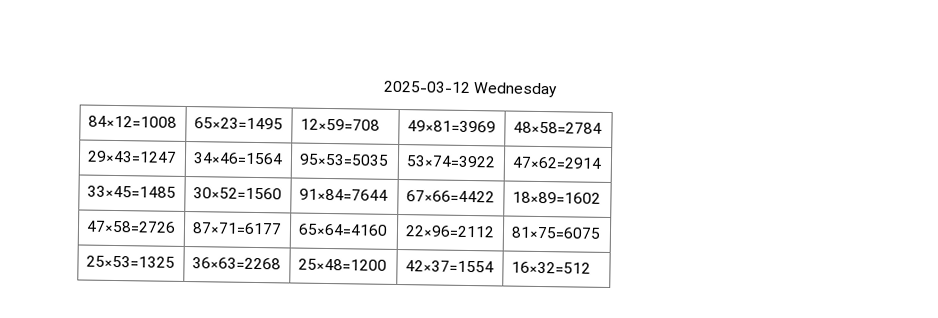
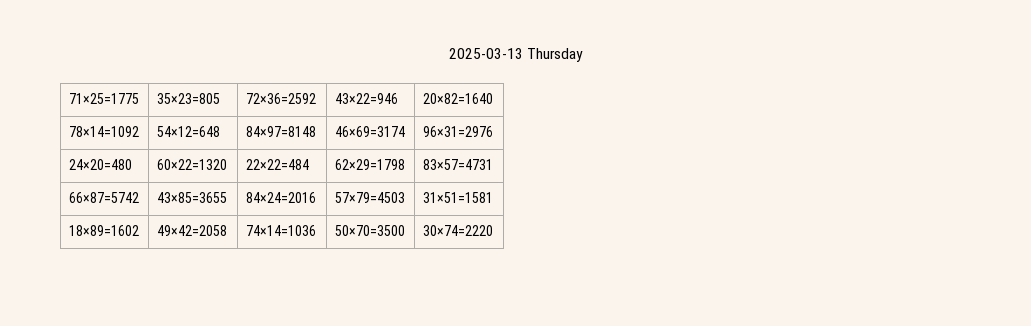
[382,80,559,98] [87,115,177,128] [193,117,283,130] [299,118,380,131] [406,120,496,133] [512,121,602,134] [86,150,177,163] [192,152,283,165] [298,153,389,166] [405,155,496,168] [511,156,602,169] [86,185,176,198] [192,187,282,200] [298,188,388,201] [405,190,495,203] [511,191,601,204] [85,220,176,233] [191,222,282,235] [297,223,388,236] [404,225,495,238] [510,226,601,239] [85,255,175,268] [191,257,281,270] [297,258,387,271] [404,260,494,273] [510,261,591,274] 2025-03-12 Wednesday // 84×12=1008 | 65×23=1495 | 12×59=708 | 49×81=3969 | 48×58=2784 // 29×43=1247 | 34×46=1564 | 95×53=5035 | 53×74=3922 | 47×62=2914 // 33×45=1485 | 30×52=1560 | 91×84=7644 | 67×66=4422 | 18×89=1602 // 47×58=2726 | 87×71=6177 | 65×64=4160 | 22×96=2112 | 81×75=6075 // 25×53=1325 | 36×63=2268 | 25×48=1200 | 42×37=1554 | 16×32=512 -> [448,48,584,62] [68,93,139,104] [156,93,220,104] [245,93,316,104] [334,93,398,104] [422,93,493,104] [68,126,139,137] [156,126,220,137] [245,126,316,137] [334,126,405,137] [422,126,493,137] [68,159,132,170] [156,159,227,170] [245,159,309,170] [334,159,405,170] [422,159,493,170] [68,192,139,203] [156,192,227,203] [245,192,316,203] [334,192,405,203] [422,192,493,203] [68,225,139,236] [156,225,227,236] [245,225,316,236] [334,225,405,236] [422,225,493,236] 2025-03-13 Thursday // 71×25=1775 | 35×23=805 | 72×36=2592 | 43×22=946 | 20×82=1640 // 78×14=1092 | 54×12=648 | 84×97=8148 | 46×69=3174 | 96×31=2976 // 24×20=480 | 60×22=1320 | 22×22=484 | 62×29=1798 | 83×57=4731 // 66×87=5742 | 43×85=3655 | 84×24=2016 | 57×79=4503 | 31×51=1581 // 18×89=1602 | 49×42=2058 | 74×14=1036 | 50×70=3500 | 30×74=2220

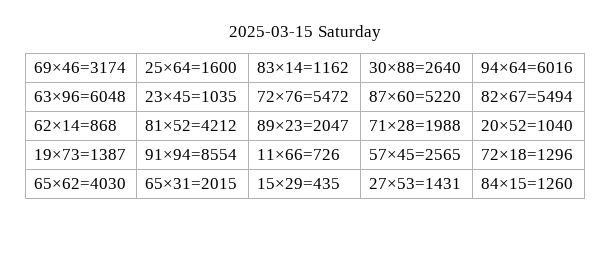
[448,48,584,62] [68,93,139,104] [156,93,220,104] [245,93,316,104] [334,93,398,104] [422,93,493,104] [68,126,139,137] [156,126,220,137] [245,126,316,137] [334,126,405,137] [422,126,493,137] [68,159,132,170] [156,159,227,170] [245,159,309,170] [334,159,405,170] [422,159,493,170] [68,192,139,203] [156,192,227,203] [245,192,316,203] [334,192,405,203] [422,192,493,203] [68,225,139,236] [156,225,227,236] [245,225,316,236] [334,225,405,236] [422,225,493,236] 2025-03-13 Thursday // 71×25=1775 | 35×23=805 | 72×36=2592 | 43×22=946 | 20×82=1640 // 78×14=1092 | 54×12=648 | 84×97=8148 | 46×69=3174 | 96×31=2976 // 24×20=480 | 60×22=1320 | 22×22=484 | 62×29=1798 | 83×57=4731 // 66×87=5742 | 43×85=3655 | 84×24=2016 | 57×79=4503 | 31×51=1581 // 18×89=1602 | 49×42=2058 | 74×14=1036 | 50×70=3500 | 30×74=2220 -> [229,25,381,41] [34,62,127,73] [145,62,238,73] [257,62,350,73] [369,62,462,73] [481,62,574,73] [34,91,127,102] [145,91,238,102] [257,91,350,102] [369,91,462,102] [481,91,574,102] [34,120,118,131] [145,120,238,131] [257,120,350,131] [369,120,462,131] [481,120,574,131] [34,149,127,160] [145,149,238,160] [257,149,341,160] [369,149,462,160] [481,149,574,160] [34,178,127,189] [145,178,238,189] [257,178,341,189] [369,178,462,189] [481,178,574,189] 2025-03-15 Saturday // 69×46=3174 | 25×64=1600 | 83×14=1162 | 30×88=2640 | 94×64=6016 // 63×96=6048 | 23×45=1035 | 72×76=5472 | 87×60=5220 | 82×67=5494 // 62×14=868 | 81×52=4212 | 89×23=2047 | 71×28=1988 | 20×52=1040 // 19×73=1387 | 91×94=8554 | 11×66=726 | 57×45=2565 | 72×18=1296 // 65×62=4030 | 65×31=2015 | 15×29=435 | 27×53=1431 | 84×15=1260

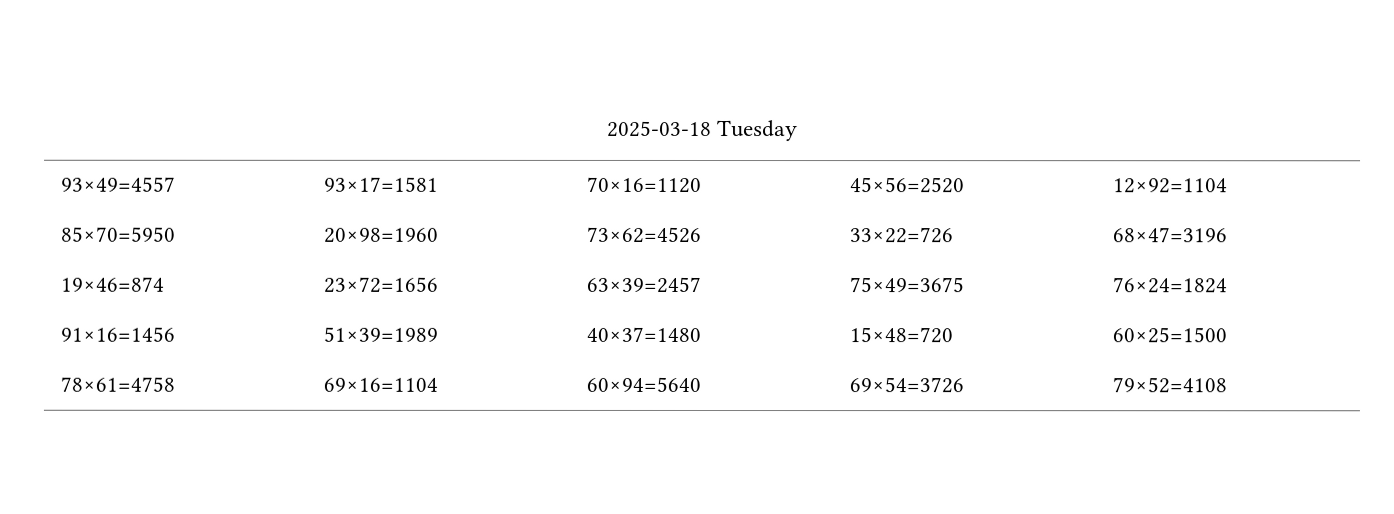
[229,25,381,41] [34,62,127,73] [145,62,238,73] [257,62,350,73] [369,62,462,73] [481,62,574,73] [34,91,127,102] [145,91,238,102] [257,91,350,102] [369,91,462,102] [481,91,574,102] [34,120,118,131] [145,120,238,131] [257,120,350,131] [369,120,462,131] [481,120,574,131] [34,149,127,160] [145,149,238,160] [257,149,341,160] [369,149,462,160] [481,149,574,160] [34,178,127,189] [145,178,238,189] [257,178,341,189] [369,178,462,189] [481,178,574,189] 2025-03-15 Saturday // 69×46=3174 | 25×64=1600 | 83×14=1162 | 30×88=2640 | 94×64=6016 // 63×96=6048 | 23×45=1035 | 72×76=5472 | 87×60=5220 | 82×67=5494 // 62×14=868 | 81×52=4212 | 89×23=2047 | 71×28=1988 | 20×52=1040 // 19×73=1387 | 91×94=8554 | 11×66=726 | 57×45=2565 | 72×18=1296 // 65×62=4030 | 65×31=2015 | 15×29=435 | 27×53=1431 | 84×15=1260 -> [606,120,799,142] [61,176,177,192] [324,176,440,192] [587,176,703,194] [850,177,966,194] [1113,178,1229,194] [61,226,177,242] [324,227,440,243] [587,226,703,244] [850,227,955,244] [1113,227,1229,243] [60,276,165,292] [323,276,439,293] [586,276,702,294] [849,277,965,293] [1112,277,1228,294] [60,326,176,342] [323,326,439,342] [586,326,702,343] [849,327,954,344] [1112,327,1228,344] [60,376,176,392] [323,377,439,392] [586,376,702,393] [849,377,965,394] [1112,377,1228,394] 2025-03-18 Tuesday // 93×49=4557 | 93×17=1581 | 70×16=1120 | 45×56=2520 | 12×92=1104 // 85×70=5950 | 20×98=1960 | 73×62=4526 | 33×22=726 | 68×47=3196 // 19×46=874 | 23×72=1656 | 63×39=2457 | 75×49=3675 | 76×24=1824 // 91×16=1456 | 51×39=1989 | 40×37=1480 | 15×48=720 | 60×25=1500 // 78×61=4758 | 69×16=1104 | 60×94=5640 | 69×54=3726 | 79×52=4108

